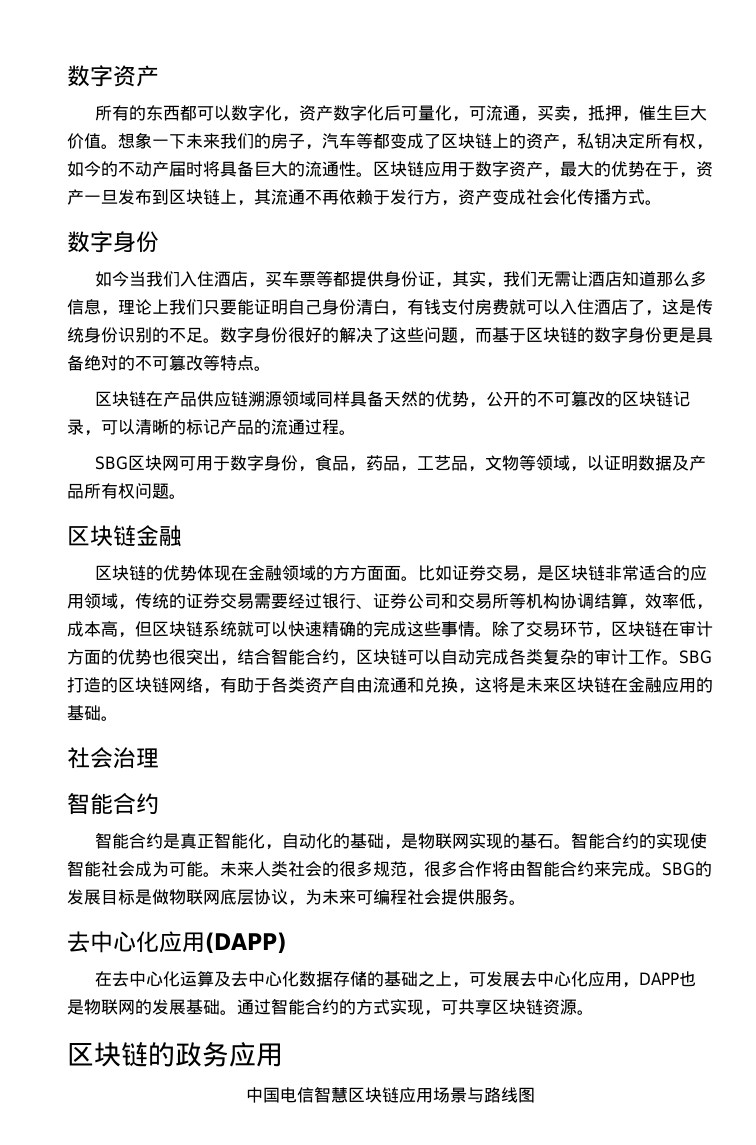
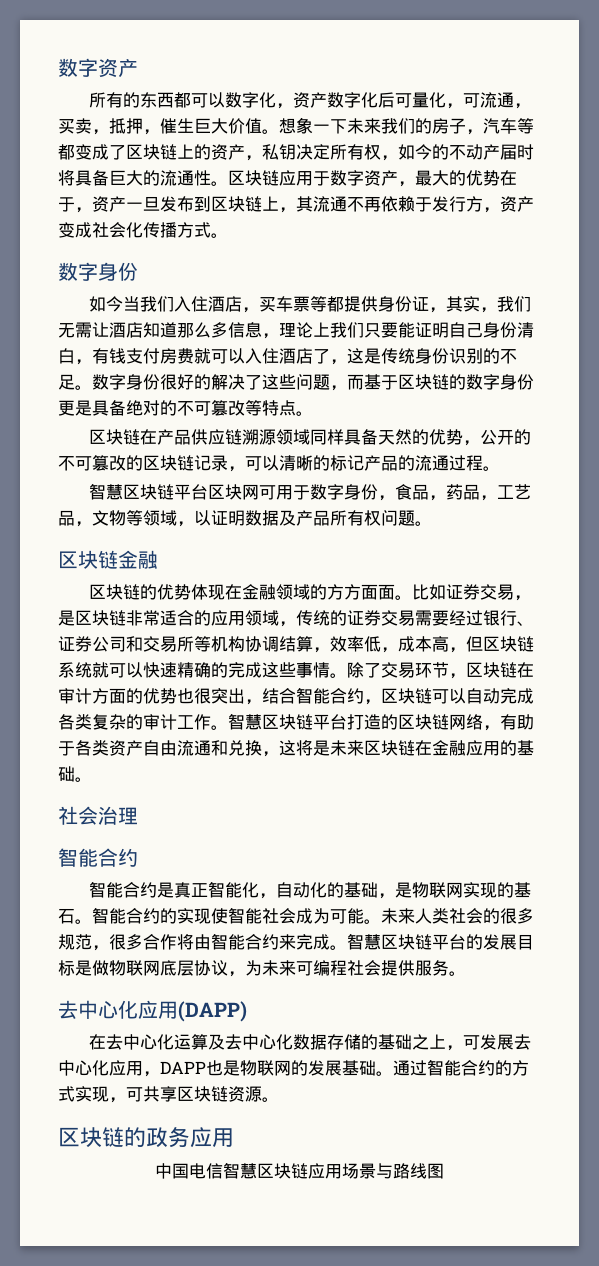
[95,456,129,470] SBG -> [89,483,209,500] 智慧区块链平台
[679,650,712,664] SBG -> [228,713,347,730] 智慧区块链平台
[662,862,695,876] SBG -> [347,933,466,950] 智慧区块链平台

